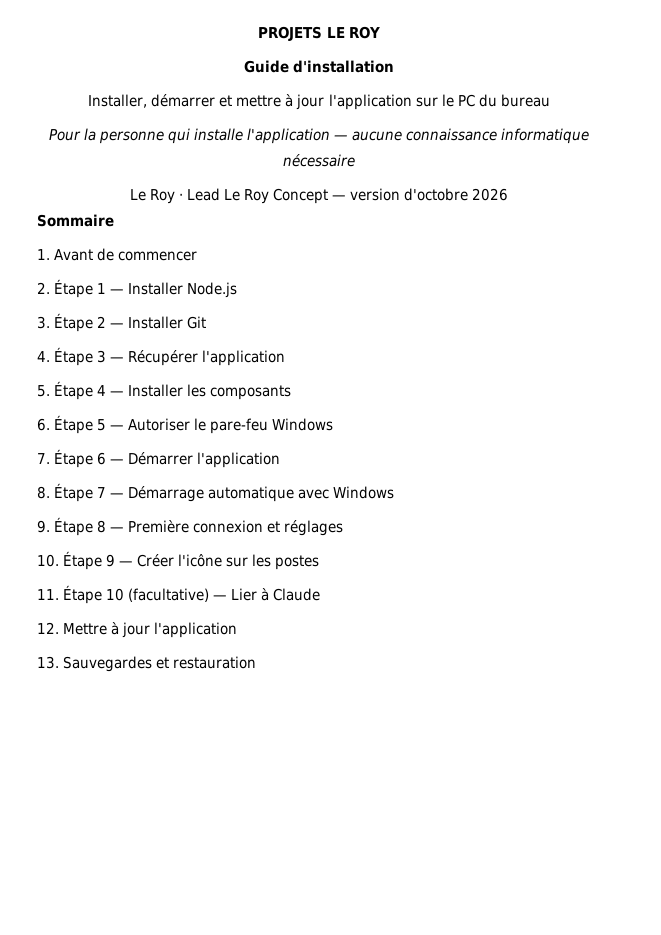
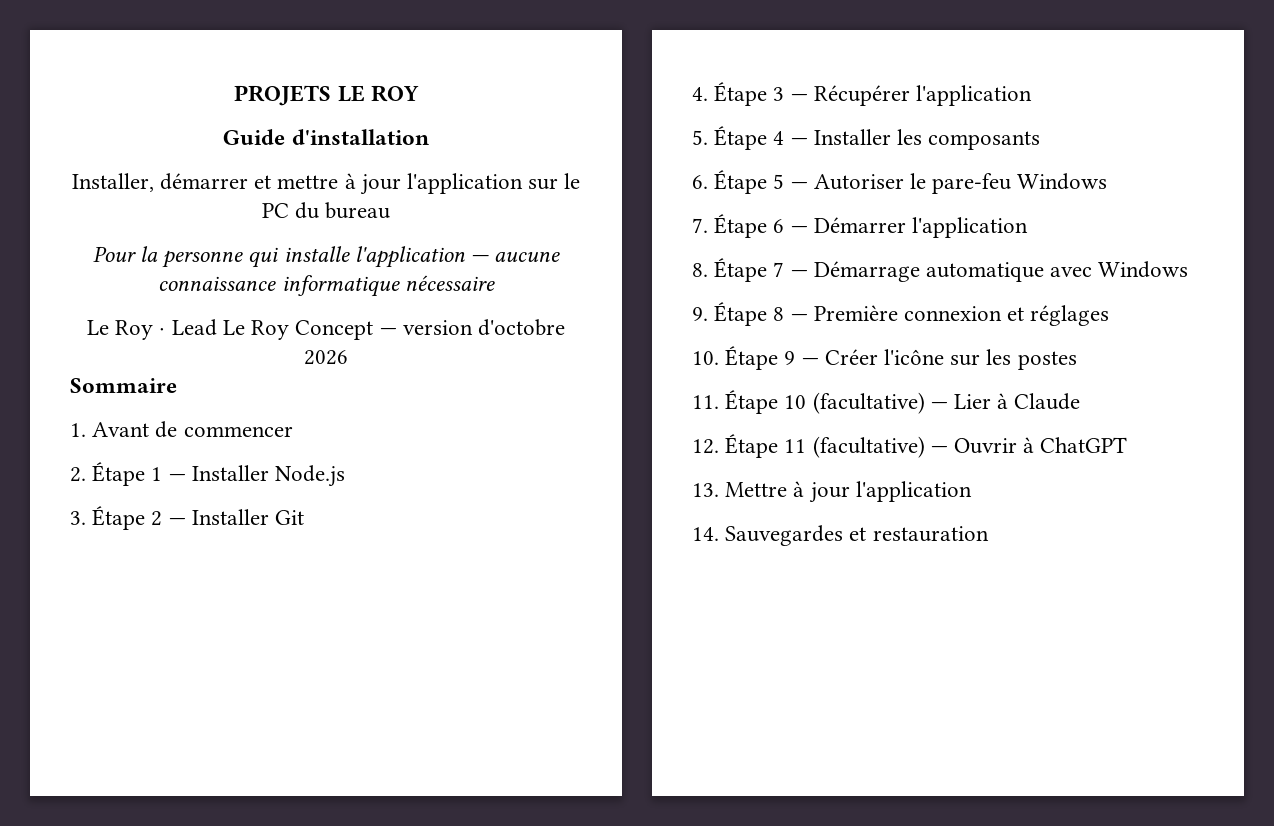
(59, 628) none -> [725,434,1128,458] [692,483,719,497] Étape 11 (facultative) — Ouvrir à ChatGPT // 13.
[37,656,59,669] 13. -> [692,527,719,541] 14.

